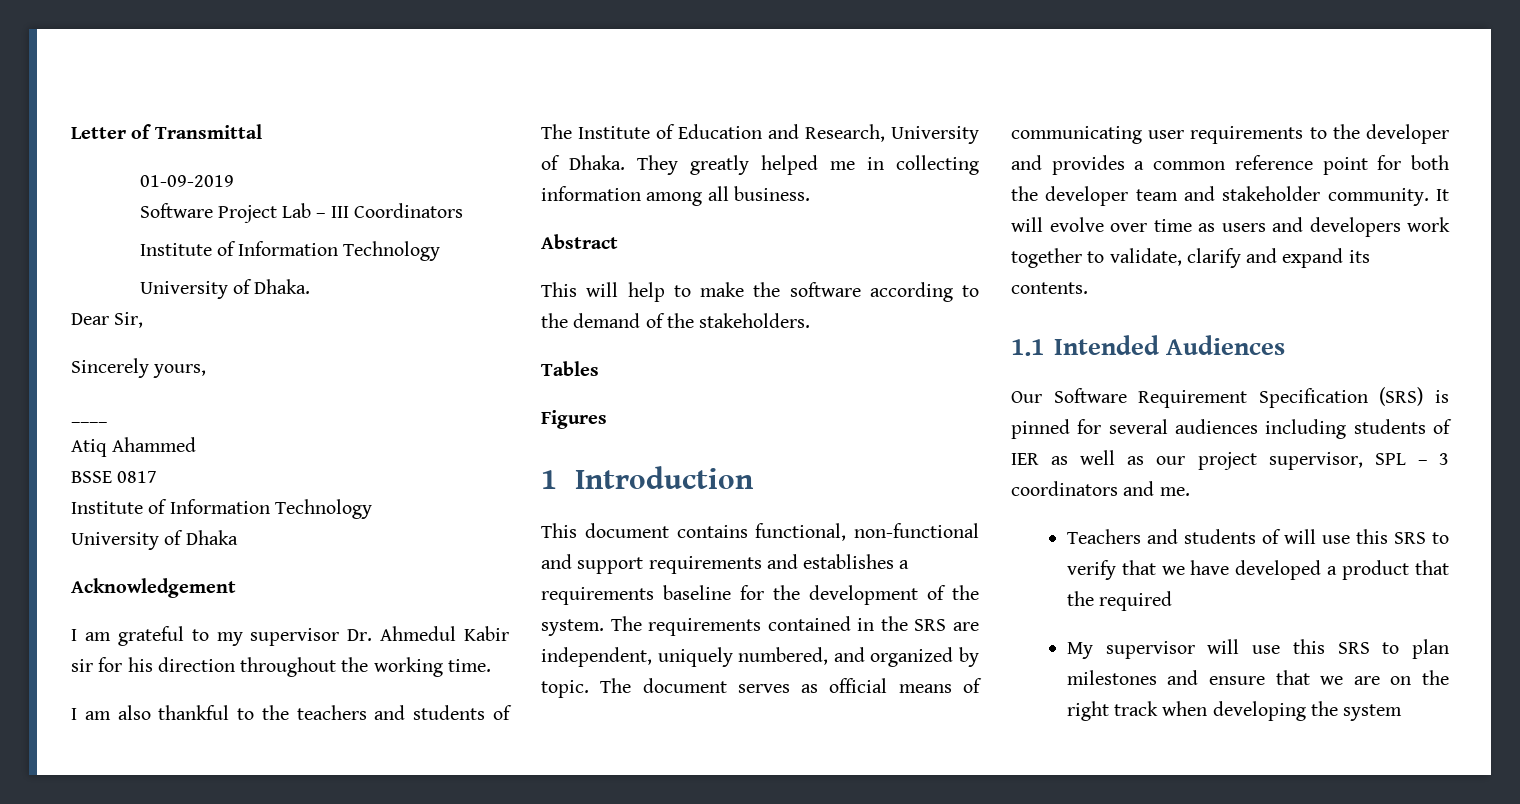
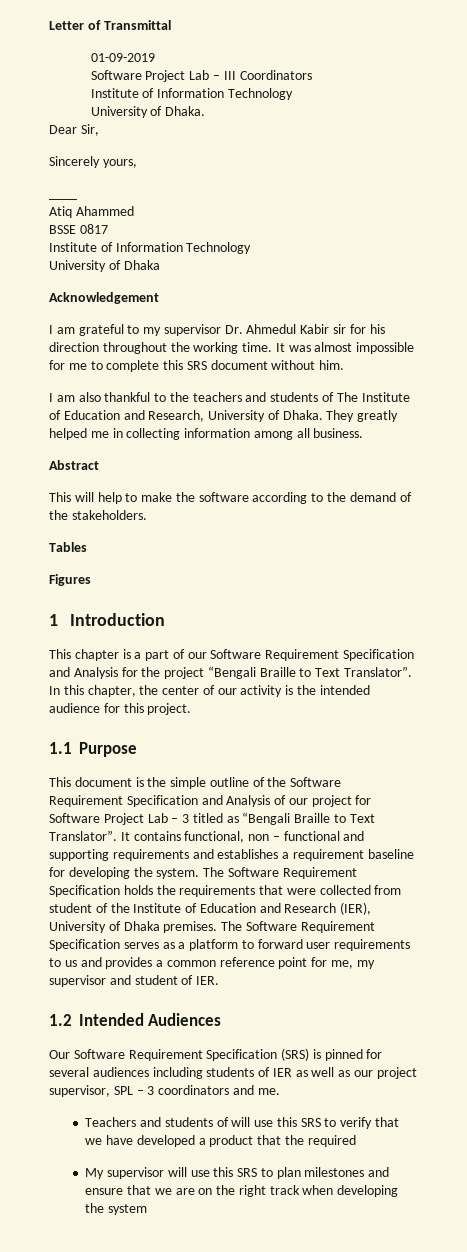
(491, 665) none -> [275,342,415,354] [49,360,345,372] It was almost impossible for me to complete this SRS document without him.
[584,523,979,541] [541,554,644,574] document contains functional, non-functional and support -> [74,649,415,661] [49,666,413,679] [49,685,370,697] [49,703,192,715] [49,742,137,757] [49,777,342,789] [49,795,372,807] [49,812,375,825] [49,830,365,843] [49,849,109,861] chapter is a part of our Software Requirement Specification and Analysis for the project “Bengali Braille to Text Translator”. In this chapter, the center of our activity is the intended audience for this project. // 1.1 Purpose // This document is the simple outline of the Software Requirement Specification and Analysis of our project for Software Project Lab – 3 titled as “Bengali Braille to Text Translator”. It contains functional, non – functional and supporting
[541,587,654,605] requirements -> [292,849,364,861] requirement
[773,585,979,605] [541,616,979,636] [541,647,980,667] [541,678,982,698] [1011,126,1142,144] the development of the system. The requirements contained in the SRS are independent, uniquely numbered, and organized by topic. The document serves as official means of communicating -> [68,867,357,879] [49,885,402,897] [49,902,372,915] [49,921,375,933] [49,939,303,951] developing the system. The Software Requirement Specification holds the requirements that were collected from student of the Institute of Education and Research (IER), University of Dhaka premises. The Software Requirement Specification serves as a platform to forward
[1332,124,1449,144] the developer -> [64,960,77,967] us
[1411,155,1449,170] [1011,186,1449,206] [1011,217,1450,237] [1011,248,1370,268] [1011,282,1088,294] [1011,339,1044,356] both the developer team and stakeholder community. It will evolve over time as users and developers work together to validate, clarify and expand its contents. // 1.1 -> [331,960,375,969] [49,975,220,987] [49,1014,72,1026] me, my supervisor and student of IER. // 1.2

